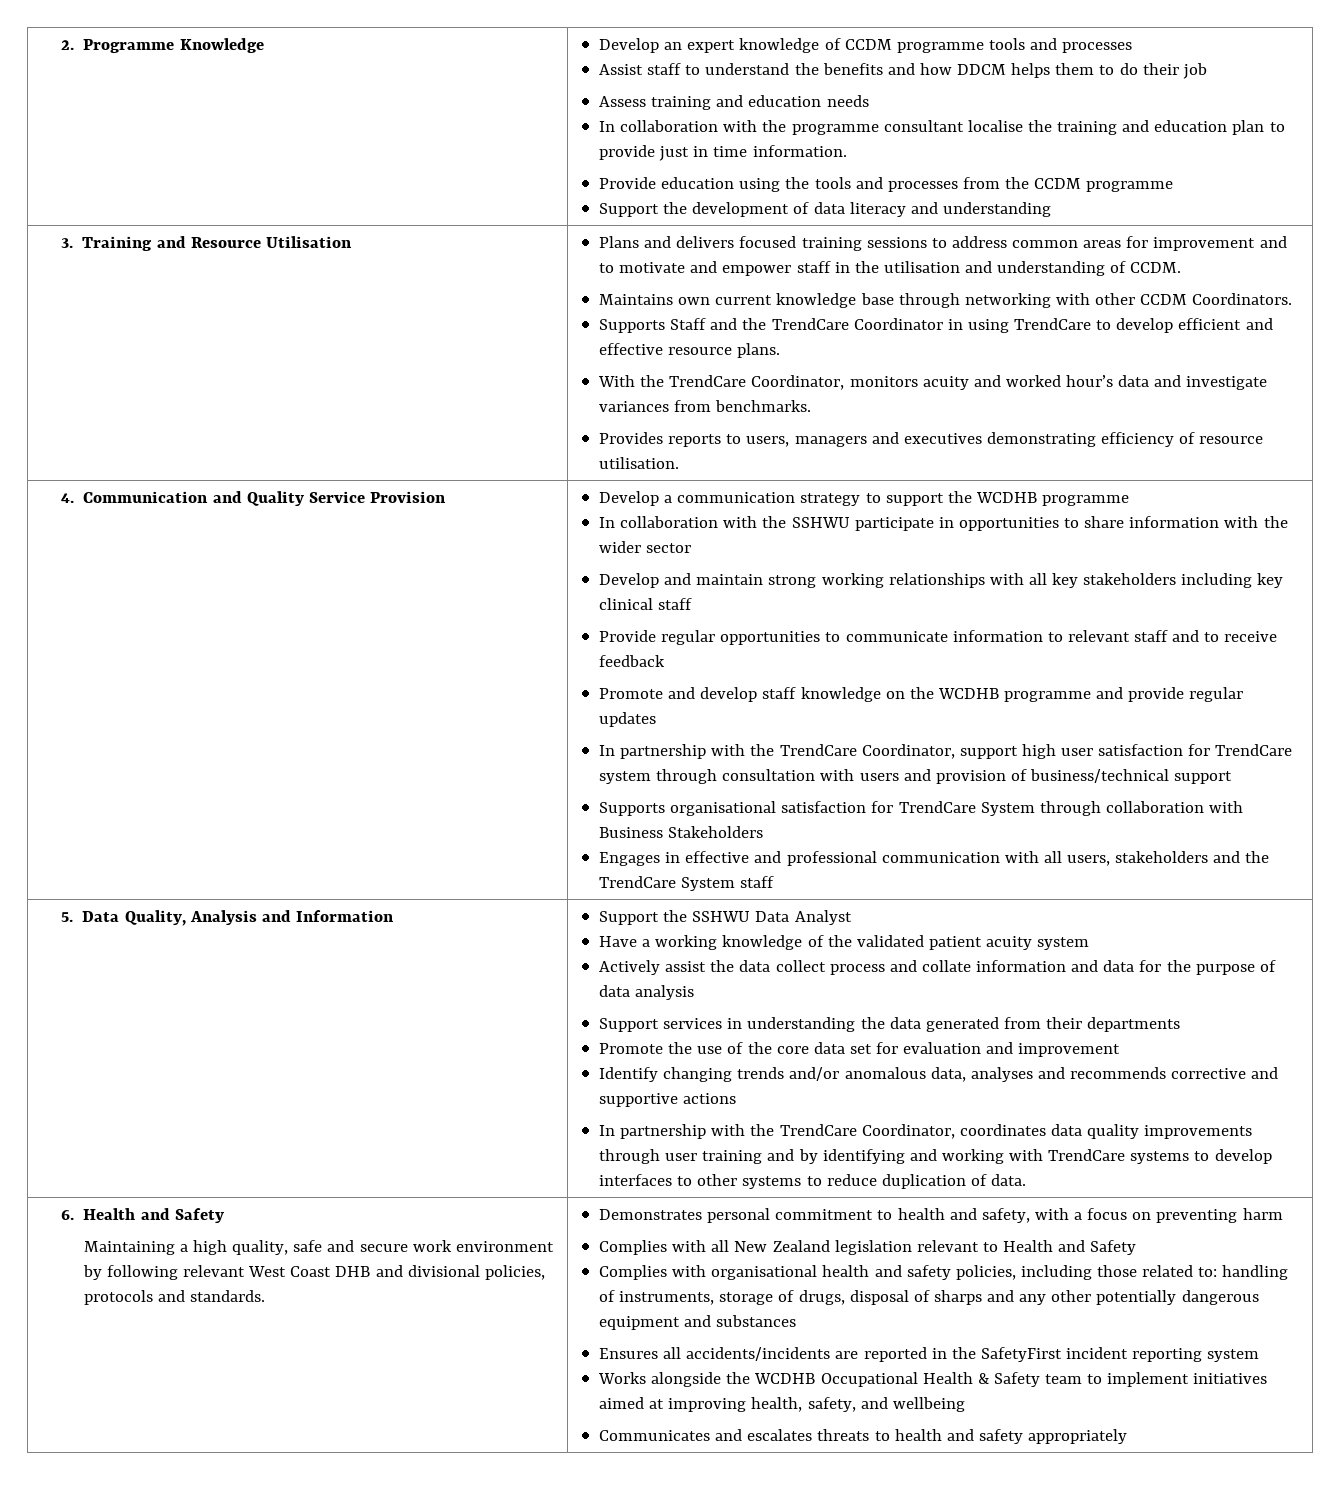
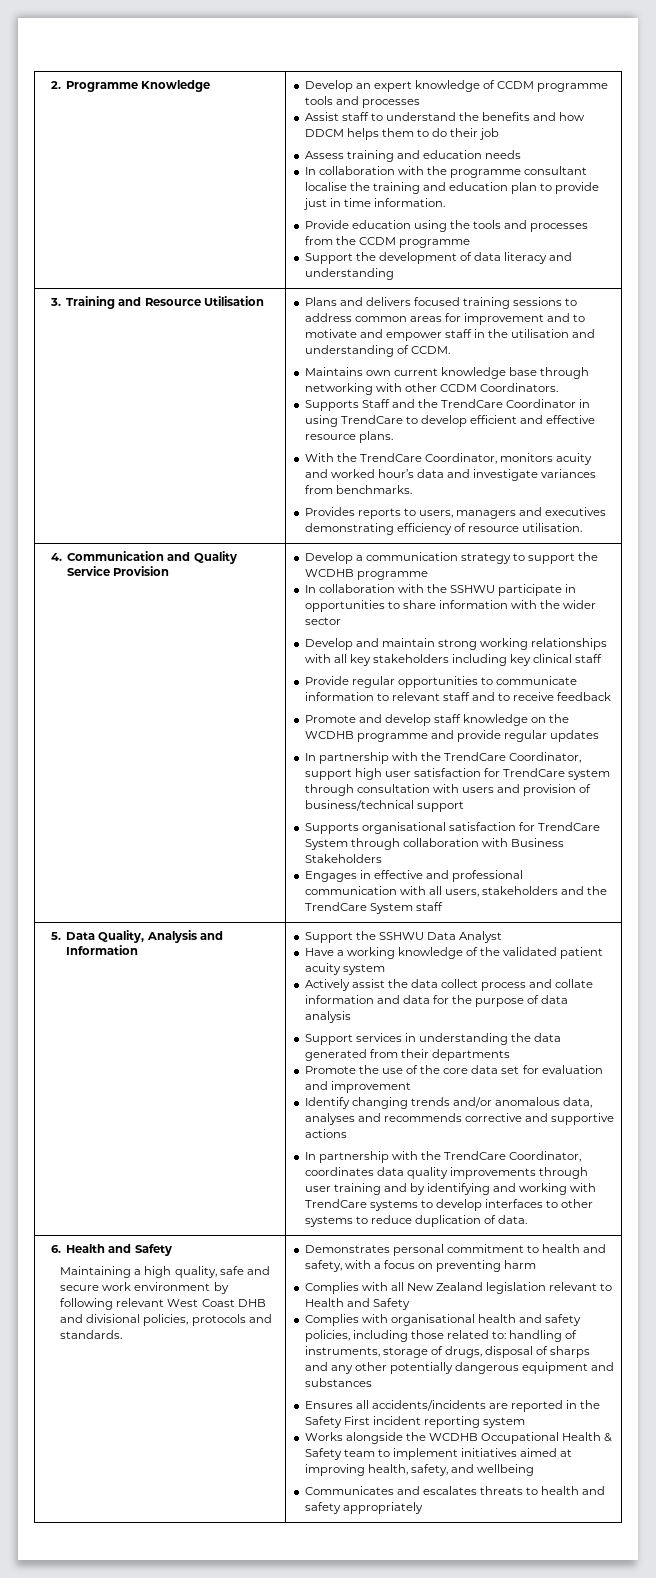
[980,1347,1062,1362] SafetyFirst -> [304,1416,370,1428] Safety First

